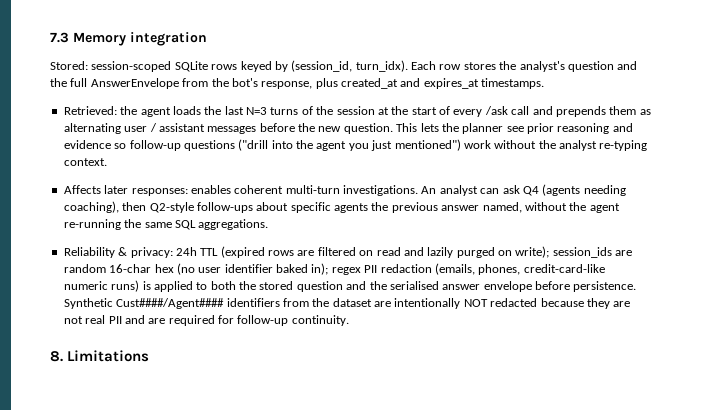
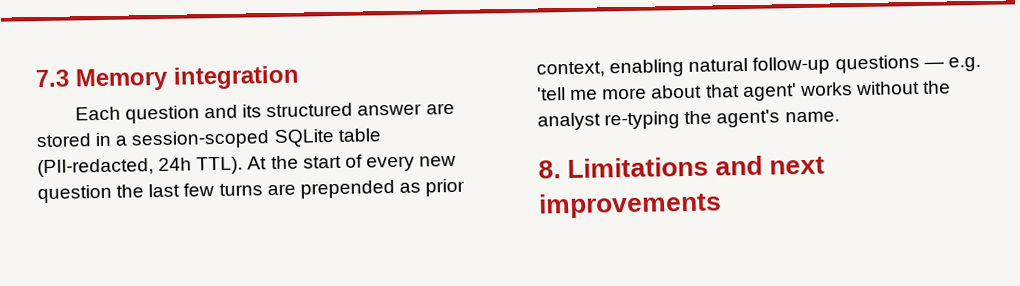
[50,60,638,72] [50,78,545,89] [63,106,651,117] [63,123,633,134] [63,139,648,151] [63,158,107,166] [63,184,626,196] [63,201,620,213] [63,219,269,230] [63,246,633,258] [63,263,605,275] [63,280,637,292] [63,298,631,309] [63,315,349,326] Stored: session-scoped SQLite rows keyed by (session_id, turn_idx). Each row stores the analyst's question and the full AnswerEnvelope from the bot's response, plus created_at and expires_at timestamps. // Retrieved: the agent loads the last N=3 turns of the session at the start of every /ask call and prepends them as alternating user / assistant messages before the new question. This lets the planner see prior reasoning and evidence so follow-up questions ("drill into the agent you just mentioned") work without the analyst re-typing context. // Affects later responses: enables coherent multi-turn investigations. An analyst can ask Q4 (agents needing coaching), then Q2-style follow-ups about specific agents the previous answer named, without the agent re-running the same SQL aggregations. // Reliability & privacy: 24h TTL (expired rows are filtered on read and lazily purged on write); session_ids are random 16-char hex (no user identifier baked in); regex PII redaction (emails, phones, credit-card-like numeric runs) is applied to both the stored question and the serialised answer envelope before persistence. Synthetic Cust####/Agent#### identifiers from the dataset are intentionally NOT redacted because they are not real PII and are required for follow-up continuity. -> [74,102,455,124] [36,128,381,150] [37,154,457,178] [37,178,466,204] [536,54,981,78] [537,80,952,102] [537,109,840,131] Each question and its structured answer are stored in a session-scoped SQLite table (PII-redacted, 24h TTL). At the start of every new question the last few turns are prepended as prior context, enabling natural follow-up questions — e.g. 'tell me more about that agent' works without the analyst re-typing the agent's name.
(150, 356) none -> [715,155,826,176] [538,191,722,219] and next improvements

